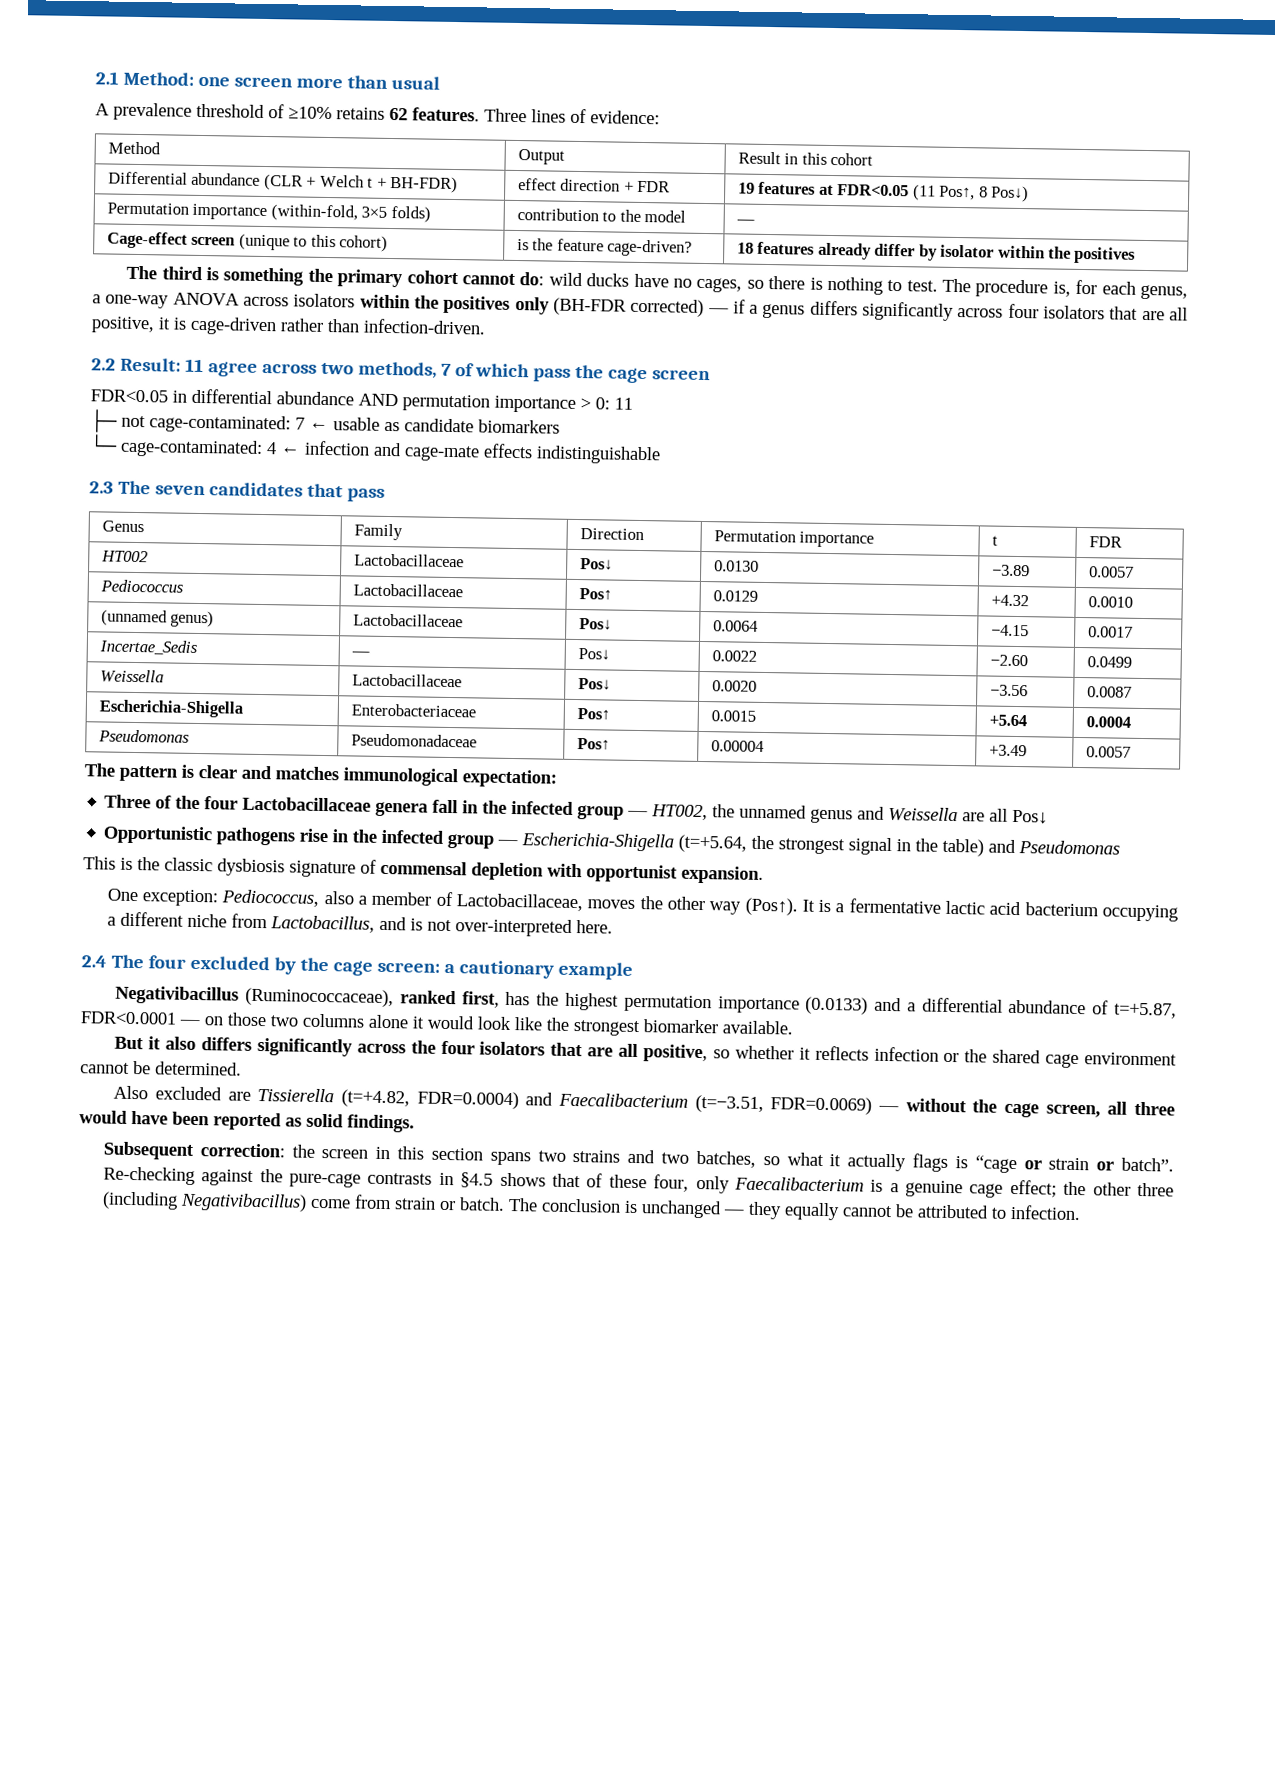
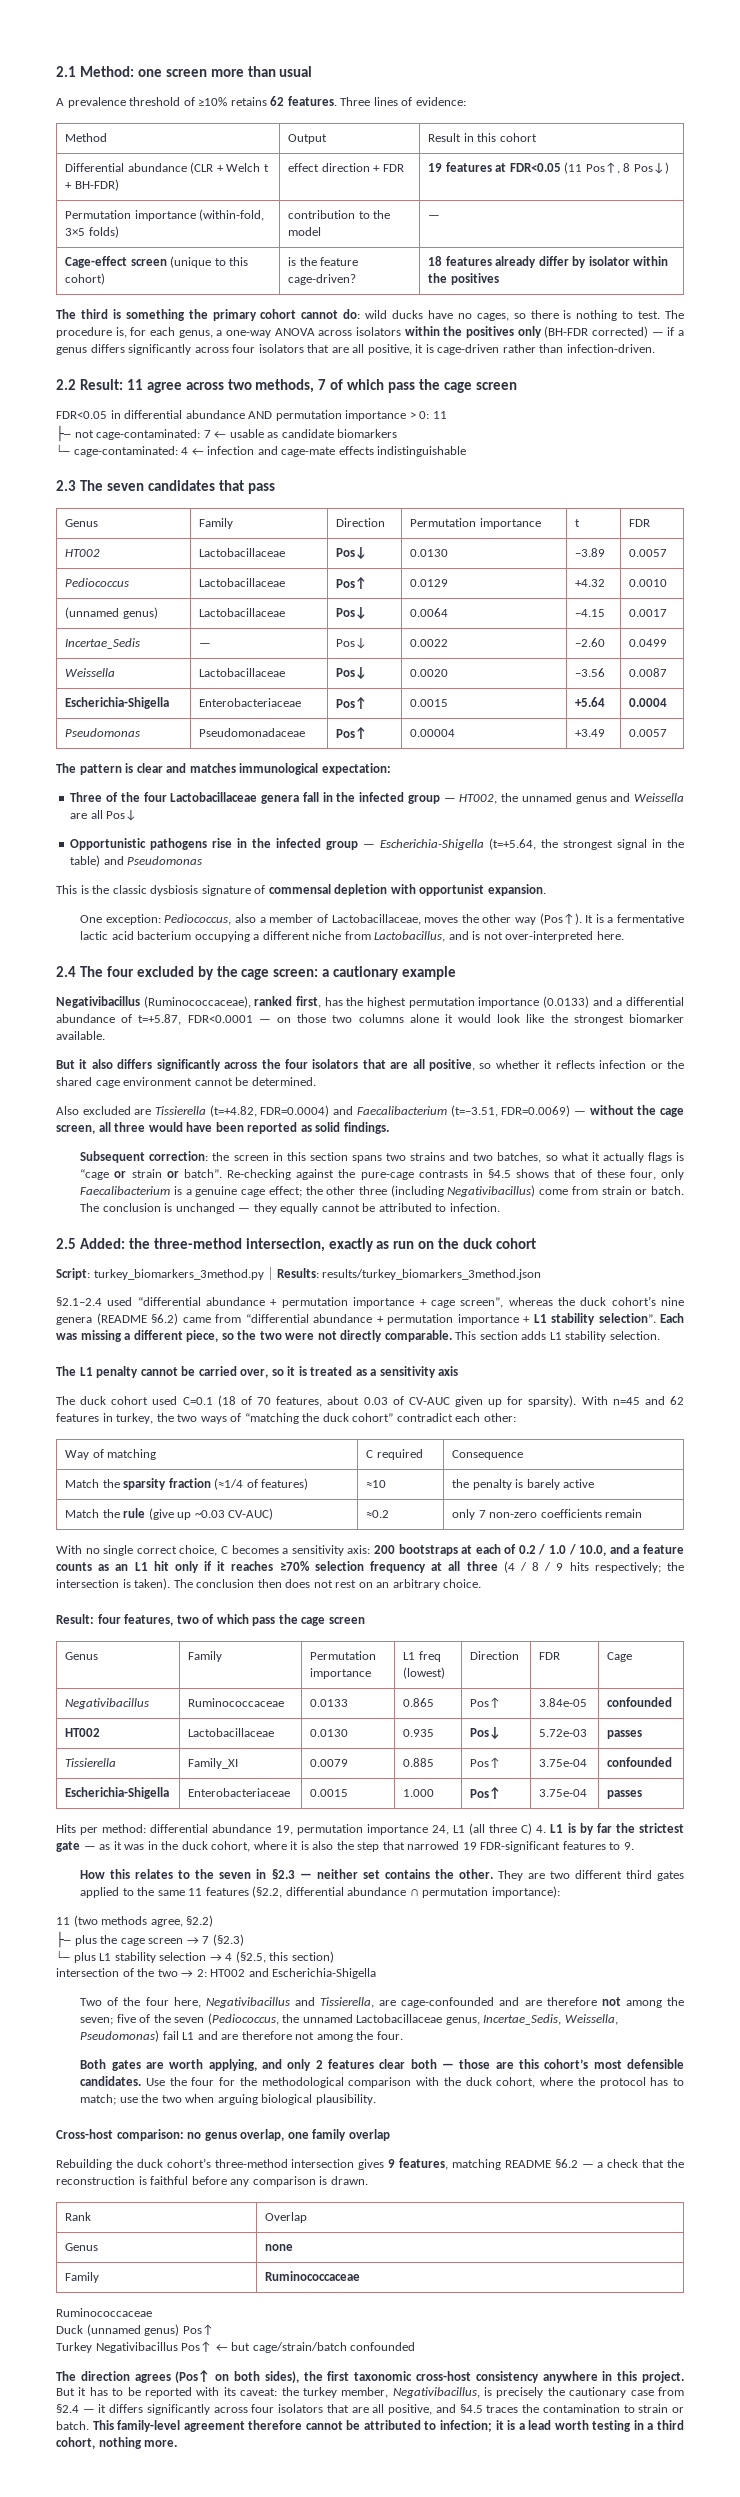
(1081, 1212) none -> [56,1238,537,1252] [56,1267,542,1280] [56,1296,684,1308] [56,1313,684,1325] [56,1330,660,1342] [56,1366,459,1378] [56,1395,684,1407] [56,1413,516,1424] [65,1449,157,1460] [366,1449,423,1460] [452,1450,524,1460] [65,1478,309,1490] [366,1480,387,1488] [452,1479,595,1490] [65,1508,274,1520] [366,1510,390,1518] [452,1509,643,1520] [56,1544,684,1556] [56,1561,684,1573] [56,1578,482,1590] [56,1614,365,1626] [65,1652,99,1660] [188,1651,223,1662] [310,1651,377,1660] [310,1668,372,1679] [403,1651,441,1662] [403,1667,446,1679] [470,1651,520,1660] [539,1652,561,1660] [607,1652,633,1662] [65,1698,150,1709] [188,1698,285,1707] [310,1699,349,1707] [403,1698,435,1707] [470,1697,502,1708] [539,1698,588,1707] [607,1697,673,1707] [65,1728,101,1737] [188,1728,275,1737] [310,1729,349,1737] [403,1729,435,1737] [470,1727,502,1740] [539,1729,588,1737] [607,1730,643,1739] [65,1758,117,1767] [188,1758,239,1769] [310,1759,349,1767] [403,1758,435,1767] [470,1757,502,1768] [539,1759,588,1767] [607,1757,673,1767] [65,1787,170,1799] [188,1788,291,1797] [310,1789,349,1797] [403,1789,435,1797] [470,1786,502,1799] [539,1789,588,1797] [607,1790,643,1799] [56,1823,684,1835] [56,1841,634,1852] [80,1869,685,1881] [80,1886,560,1898] [56,1915,214,1927] [56,1931,244,1948] [56,1950,334,1963] [56,1968,377,1979] [80,1997,684,2008] [80,2013,618,2025] [80,2030,403,2042] [80,2059,685,2071] [80,2076,684,2088] [80,2094,376,2105] [56,2129,390,2141] [56,2158,684,2170] [56,2176,368,2187] [65,2212,92,2221] [265,2212,308,2223] [65,2243,99,2251] [265,2244,294,2251] [65,2272,100,2283] [265,2271,361,2281] [56,2308,152,2317] [56,2324,214,2336] [56,2341,416,2353] [56,2369,684,2383] [56,2387,685,2398] [56,2404,684,2415] [56,2420,684,2432] [56,2437,178,2449] // 2.5 Added: the three-method intersection, exactly as run on the duck cohort // Script: turkey_biomarkers_3method.py｜Results: results/turkey_biomarkers_3method.json // §2.1–2.4 used “differential abundance + permutation importance + cage screen”, whereas the duck cohort’s nine genera (README §6.2) came from “differential abundance + permutation importance + L1 stability selection”. Each was missing a different piece, so the two were not directly comparable. This section adds L1 stability selection. // The L1 penalty cannot be carried over, so it is treated as a sensitivity axis // The duck cohort used C=0.1 (18 of 70 features, about 0.03 of CV-AUC given up for sparsity). With n=45 and 62 features in turkey, the two ways of “matching the duck cohort” contradict each other: // Way of matching | C required | Consequence // Match the sparsity fraction (≈1/4 of features) | ≈10 | the penalty is barely active // Match the rule (give up ~0.03 CV-AUC) | ≈0.2 | only 7 non-zero coefficients remain // With no single correct choice, C becomes a sensitivity axis: 200 bootstraps at each of 0.2 / 1.0 / 10.0, and a feature counts as an L1 hit only if it reaches ≥70% selection frequency at all three (4 / 8 / 9 hits respectively; the intersection is taken). The conclusion then does not rest on an arbitrary choice. // Result: four features, two of which pass the cage screen // Genus | Family | Permutation importance | L1 freq (lowest) | Direction | FDR | Cage // Negativibacillus | Ruminococcaceae | 0.0133 | 0.865 | Pos↑ | 3.84e-05 | confounded // HT002 | Lactobacillaceae | 0.0130 | 0.935 | Pos↓ | 5.72e-03 | passes // Tissierella | Family_XI | 0.0079 | 0.885 | Pos↑ | 3.75e-04 | confounded // Escherichia-Shigella | Enterobacteriaceae | 0.0015 | 1.000 | Pos↑ | 3.75e-04 | passes // Hits per method: differential abundance 19, permutation importance 24, L1 (all three C) 4. L1 is by far the strictest gate — as it was in the duck cohort, where it is also the step that narrowed 19 FDR-significant features to 9. // How this relates to the seven in §2.3 — neither set contains the other. They are two different third gates applied to the same 11 features (§2.2, differential abundance ∩ permutation importance): // 11 (two methods agree, §2.2) // ├─ plus the cage screen → 7 (§2.3) // └─ plus L1 stability selection → 4 (§2.5, this section) // intersection of the two → 2: HT002 and Escherichia-Shigella // Two of the four here, Negativibacillus and Tissierella, are cage-confounded and are therefore not among the seven; five of the seven (Pediococcus, the unnamed Lactobacillaceae genus, Incertae_Sedis, Weissella, Pseudomonas) fail L1 and are therefore not among the four. // Both gates are worth applying, and only 2 features clear both — those are this cohort’s most defensible candidates. Use the four for the methodological comparison with the duck cohort, where the protocol has to match; use the two when arguing biological plausibility. // Cross-host comparison: no genus overlap, one family overlap // Rebuilding the duck cohort’s three-method intersection gives 9 features, matching README §6.2 — a check that the reconstruction is faithful before any comparison is drawn. // Rank | Overlap // Genus | none // Family | Ruminococcaceae // Ruminococcaceae // Duck (unnamed genus) Pos↑ // Turkey Negativibacillus Pos↑ ← but cage/strain/batch confounded // The direction agrees (Pos↑ on both sides), the first taxonomic cross-host consistency anywhere in this project. But it has to be reported with its caveat: the turkey member, Negativibacillus, is precisely the cautionary case from §2.4 — it differs significantly across four isolators that are all positive, and §4.5 traces the contamination to strain or batch. This family-level agreement therefore cannot be attributed to infection; it is a lead worth testing in a third cohort, nothing more.

